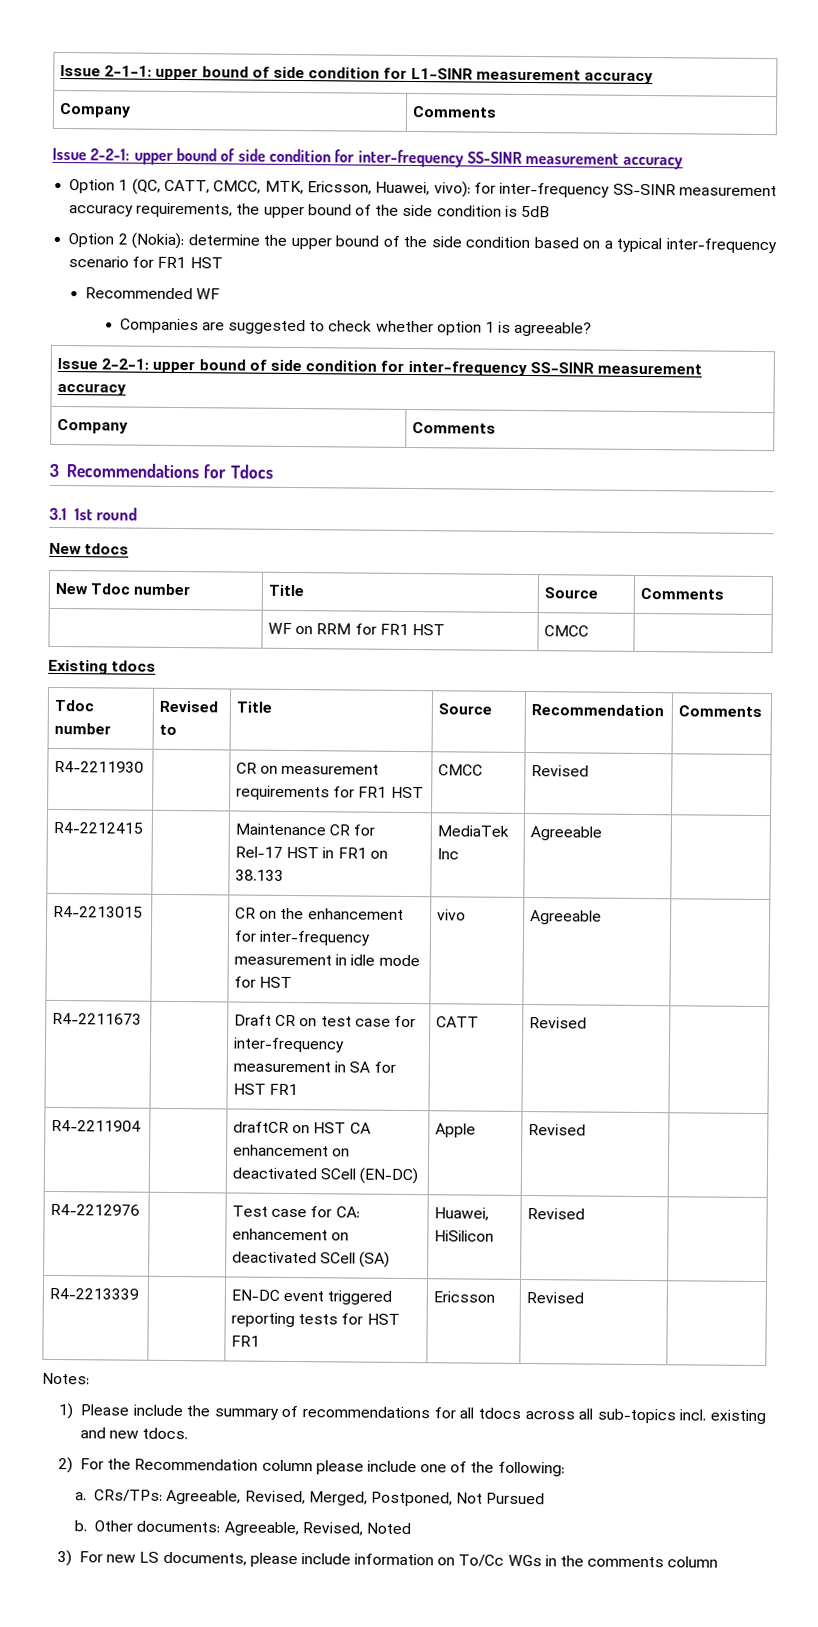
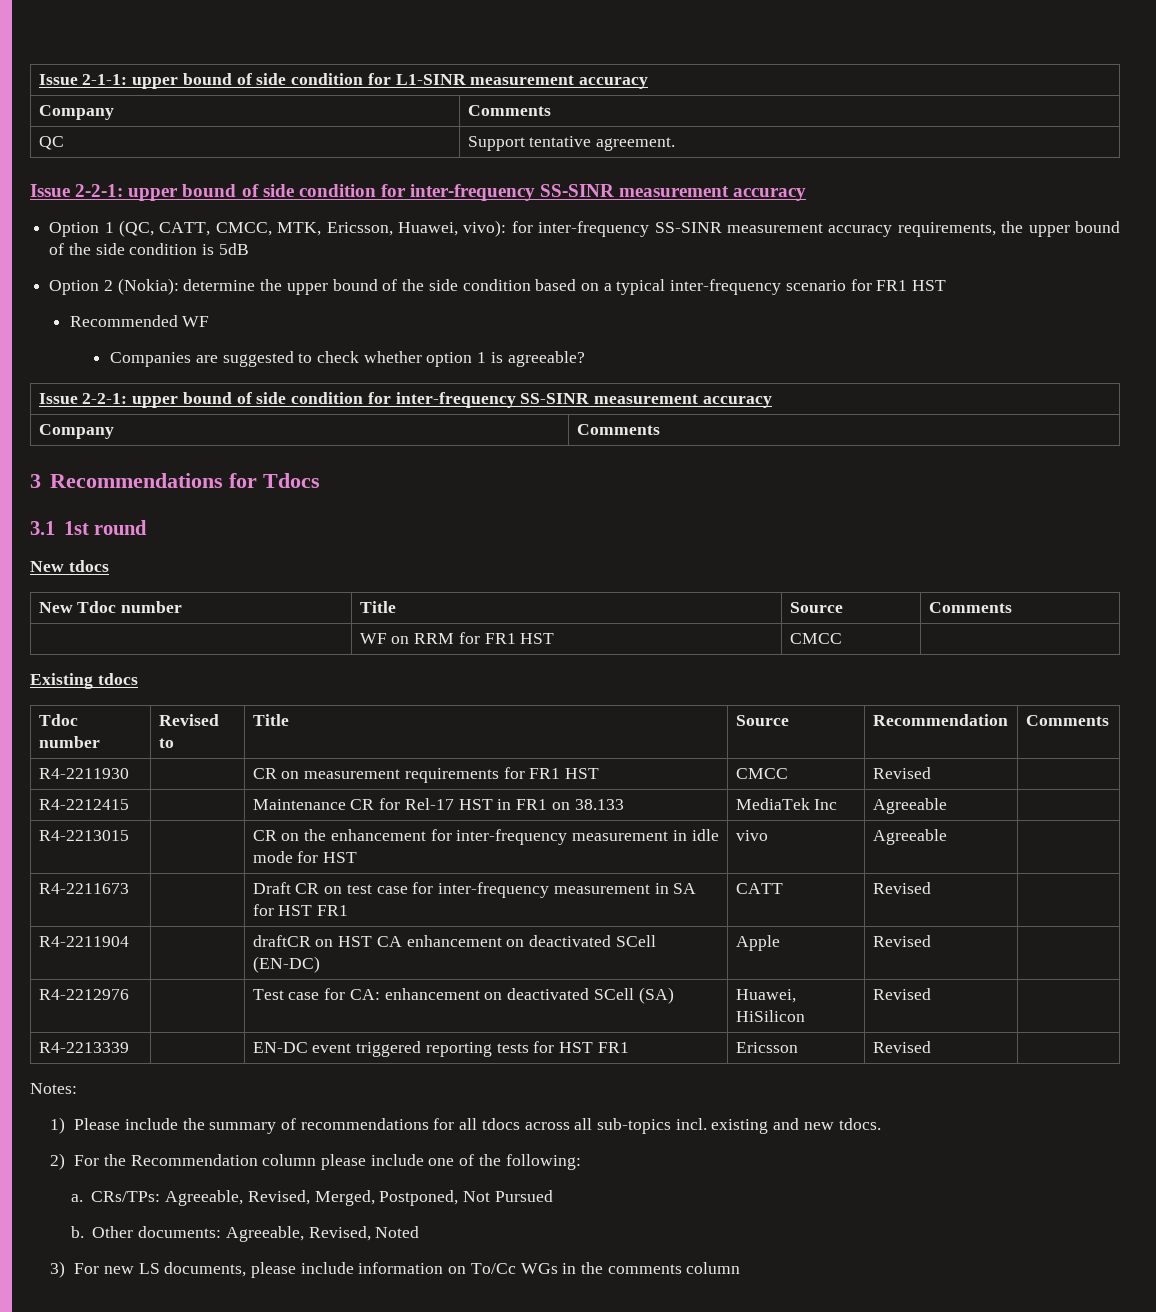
(498, 112) none -> [38,136,64,150] [467,136,676,151] // QC | Support tentative agreement.

